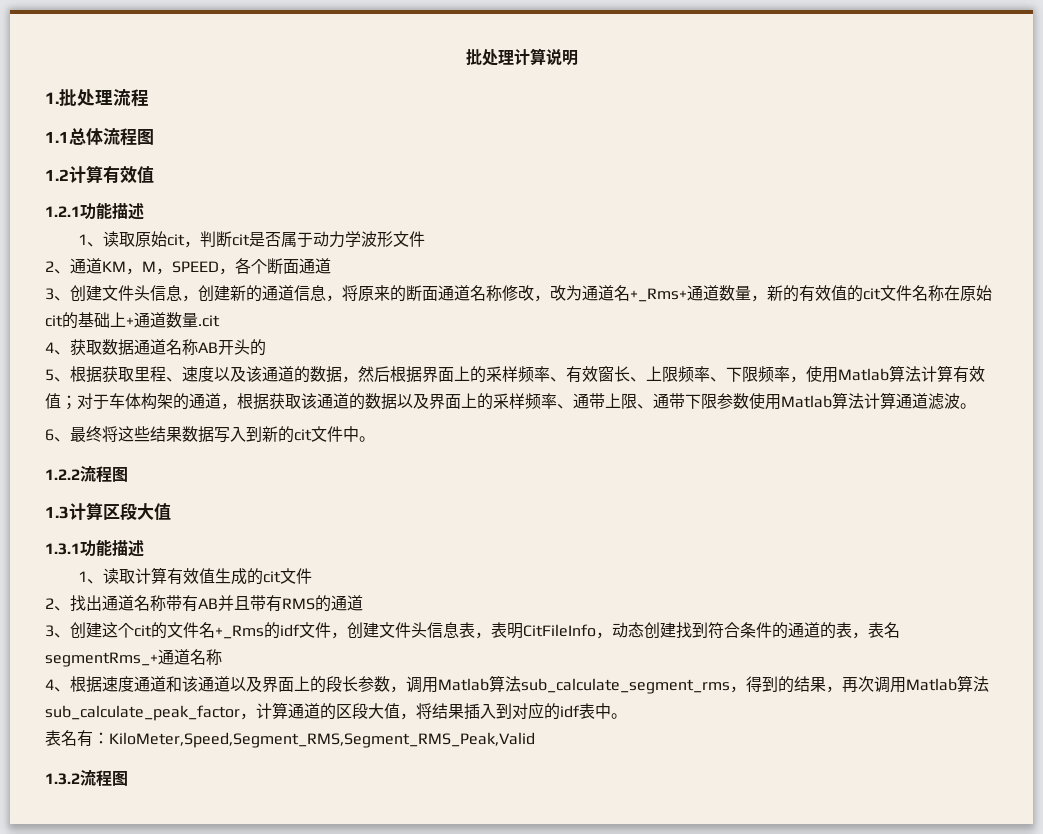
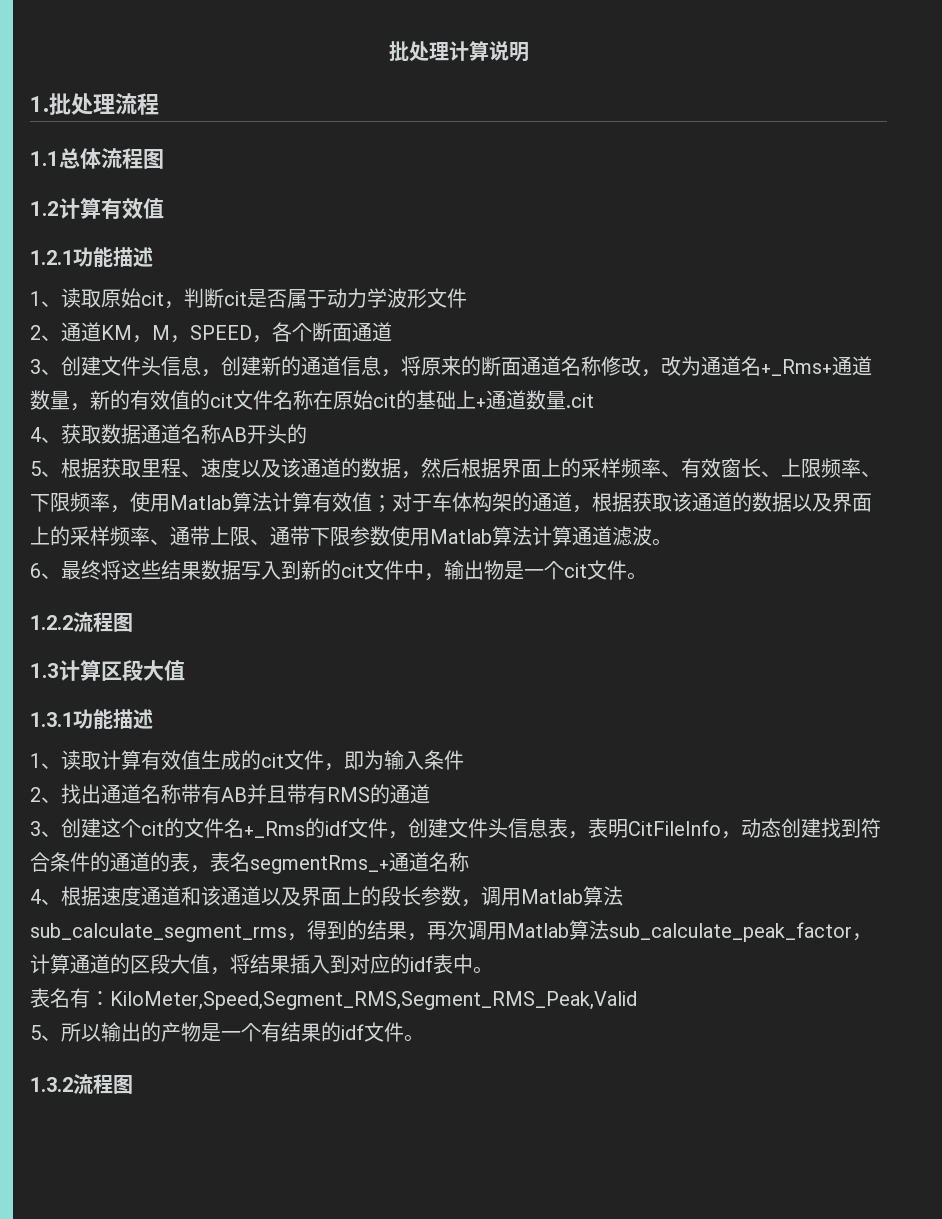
(359, 434) none -> [424,560,627,581] ，输出物是一个cit文件
(312, 576) none -> [324,750,464,771] ，即为输入条件
(535, 740) none -> [30,1022,424,1042] // 5、所以输出的产物是一个有结果的idf文件。

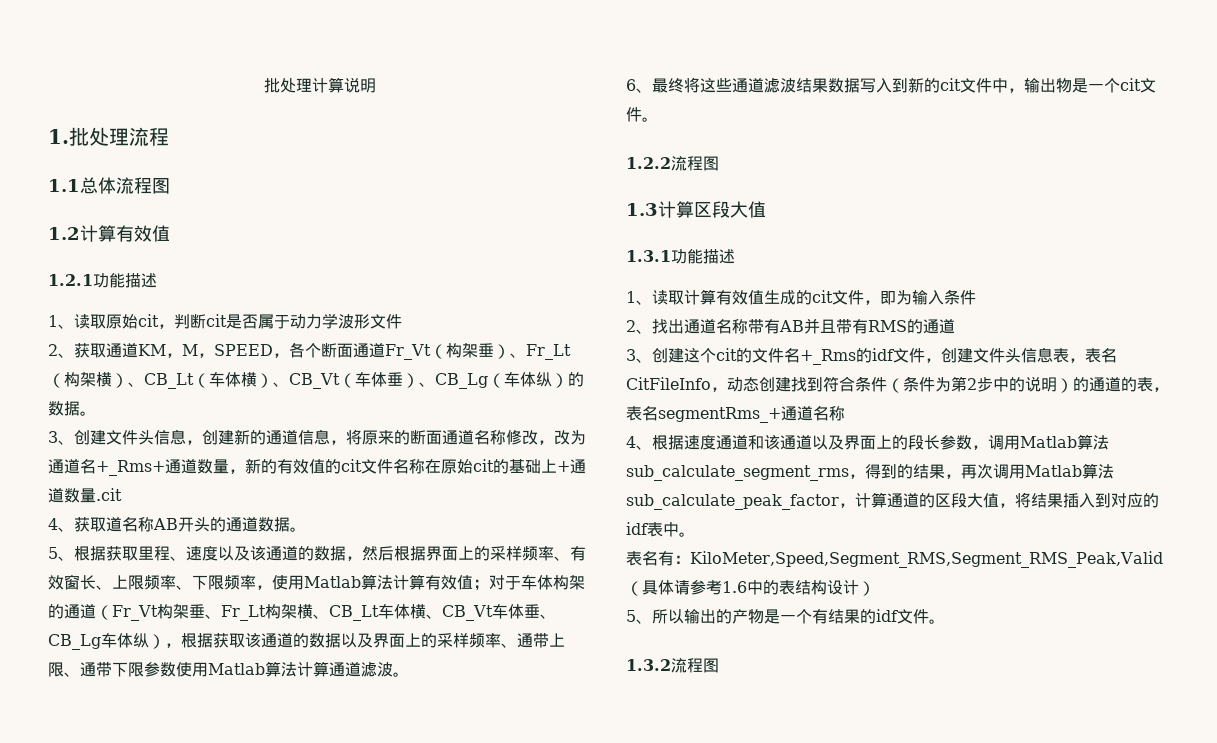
(61, 338) none -> [74,343,106,358] 获取
(392, 332) none -> [385,343,571,360] [48,372,584,389] [48,401,96,416] Fr_Vt（构架垂）、Fr_Lt（构架横）、CB_Lt（车体横）、CB_Vt（车体垂）、CB_Lg（车体纵）的数据。
[101,424,161,444] 数据通 -> (106, 524) none
(307, 434) none -> [226,517,306,532] 通道数据。
(572, 502) none -> [96,604,556,621] [48,633,165,650] （Fr_Vt构架垂、Fr_Lt构架横、CB_Lt车体横、CB_Vt车体垂、CB_Lg车体纵）
(161, 569) none -> [732,77,796,93] 通道滤波
[608,819,628,838] 明 -> [1101,348,1117,363] 名
(90, 862) none -> [887,376,1073,393] （条件为第2步中的说明）
(637, 1000) none -> [626,580,875,596] （具体请参考1.6中的表结构设计）

